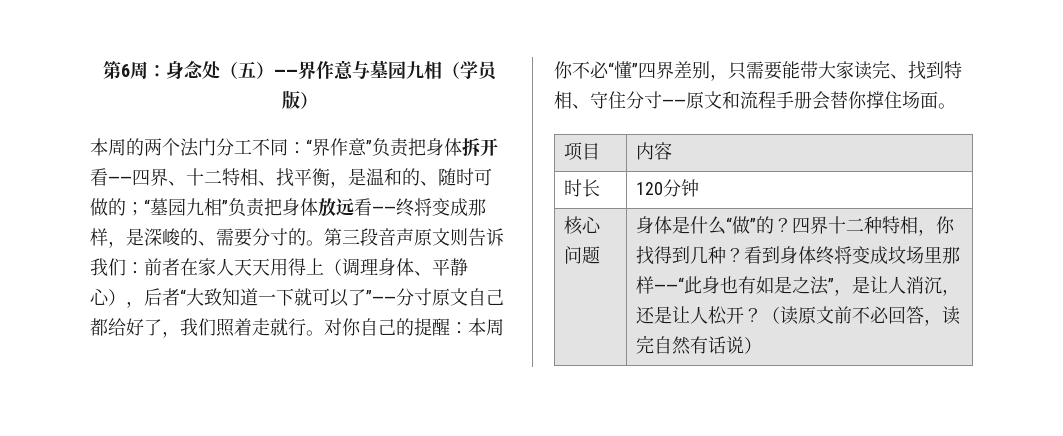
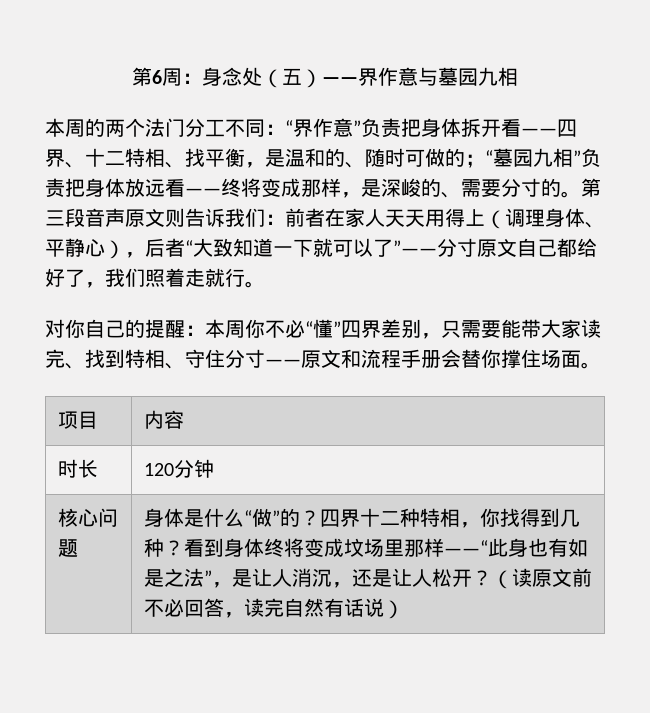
[442,61,499,81] [281,90,318,109] （学员版） -> (518, 76) none
(324, 333) none -> (265, 284) //

